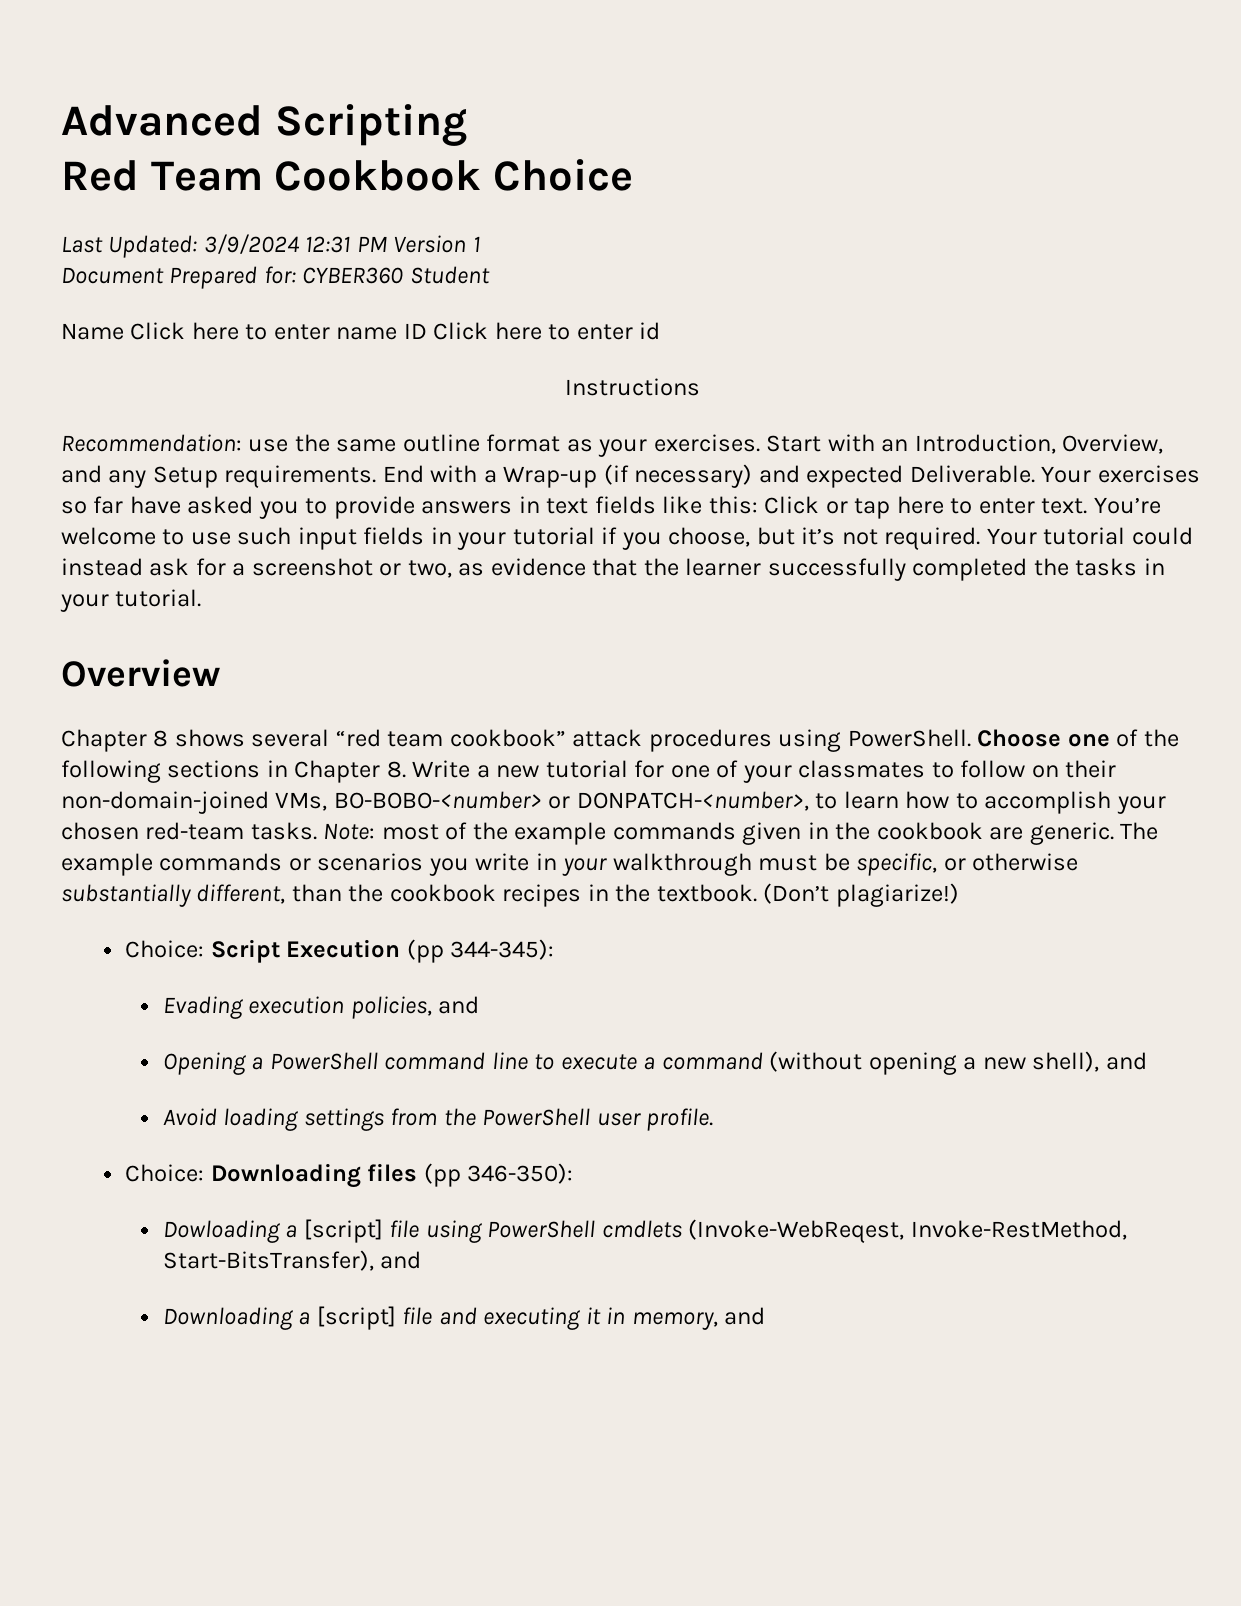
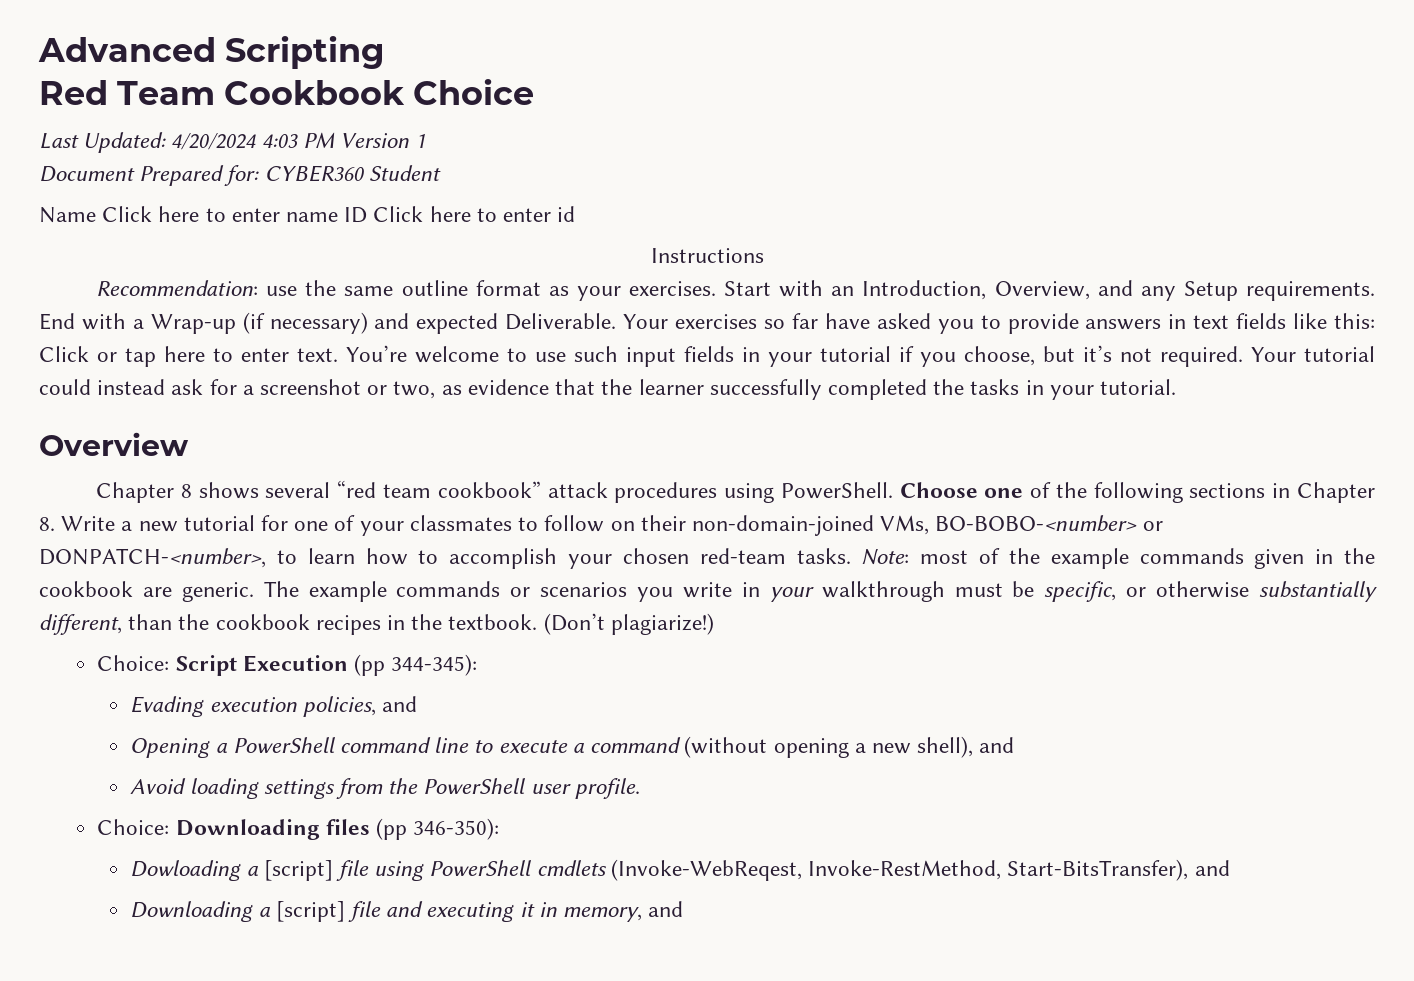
[203,234,351,254] 3/9/2024 12:31 -> [171,133,298,150] 4/20/2024 4:03

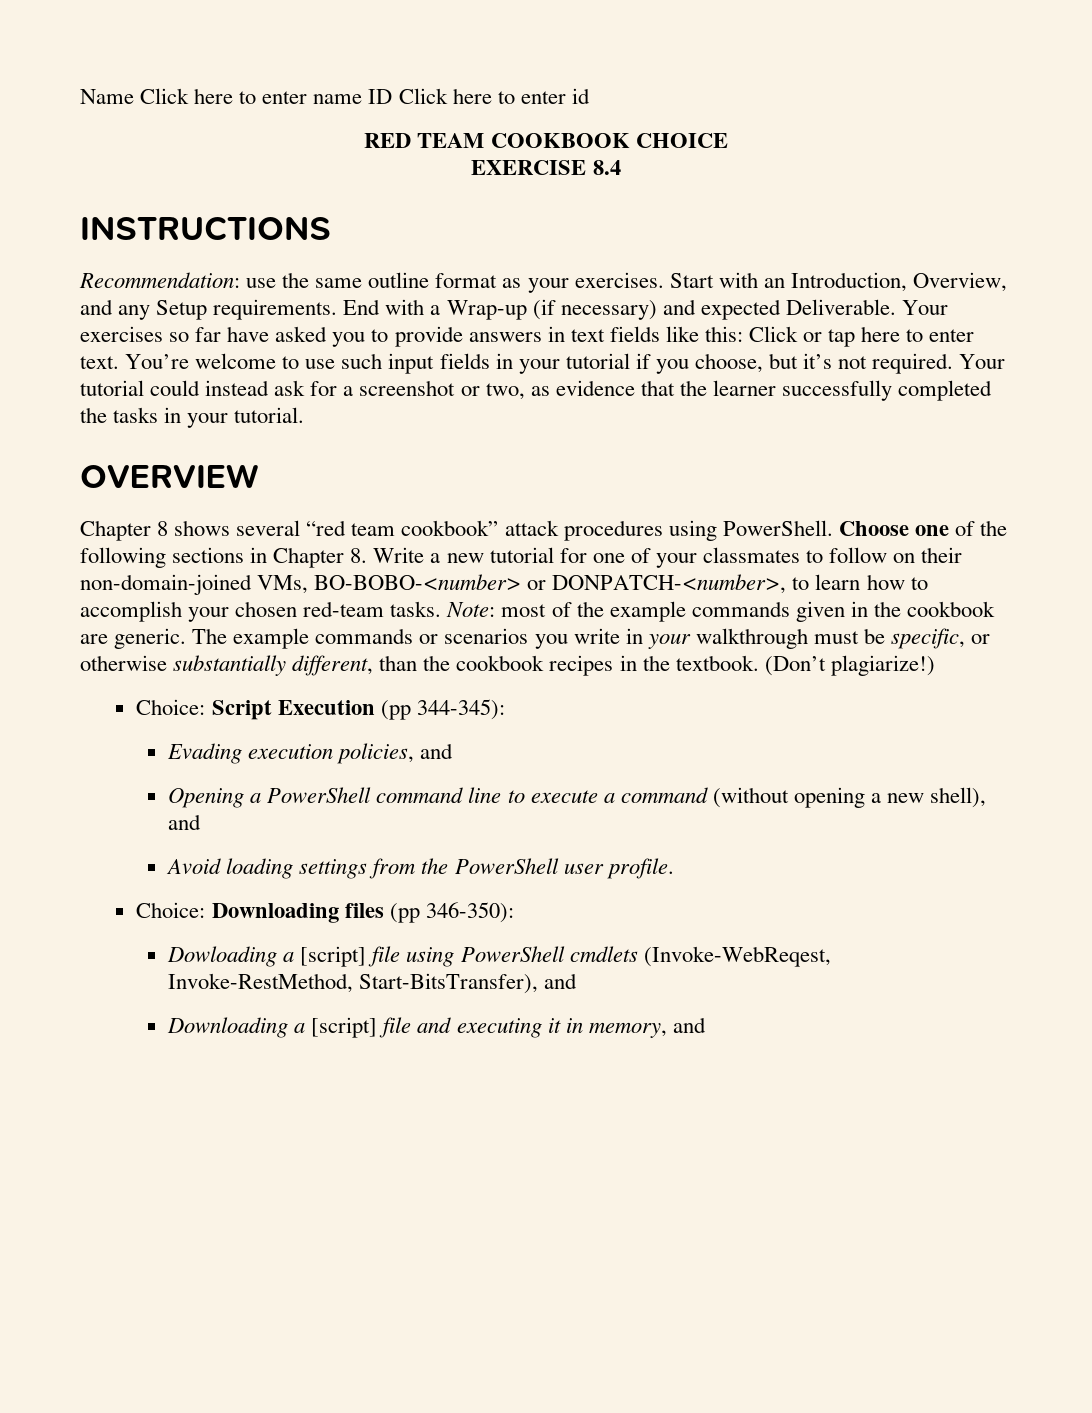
[38,36,385,69] [39,79,535,105] [39,132,427,153] [39,165,441,186] Advanced Scripting // Red Team Cookbook Choice // Last Updated: 4/20/2024 4:03 PM Version 1 // Document Prepared for: CYBER360 Student // -> (80, 96) none
[650,248,764,263] Instructions -> [364,133,728,148] [471,160,621,175] [80,216,331,241] RED TEAM COOKBOOK CHOICE // EXERCISE 8.4 // INSTRUCTIONS
[39,432,189,456] Overview -> [80,464,259,488] OVERVIEW

